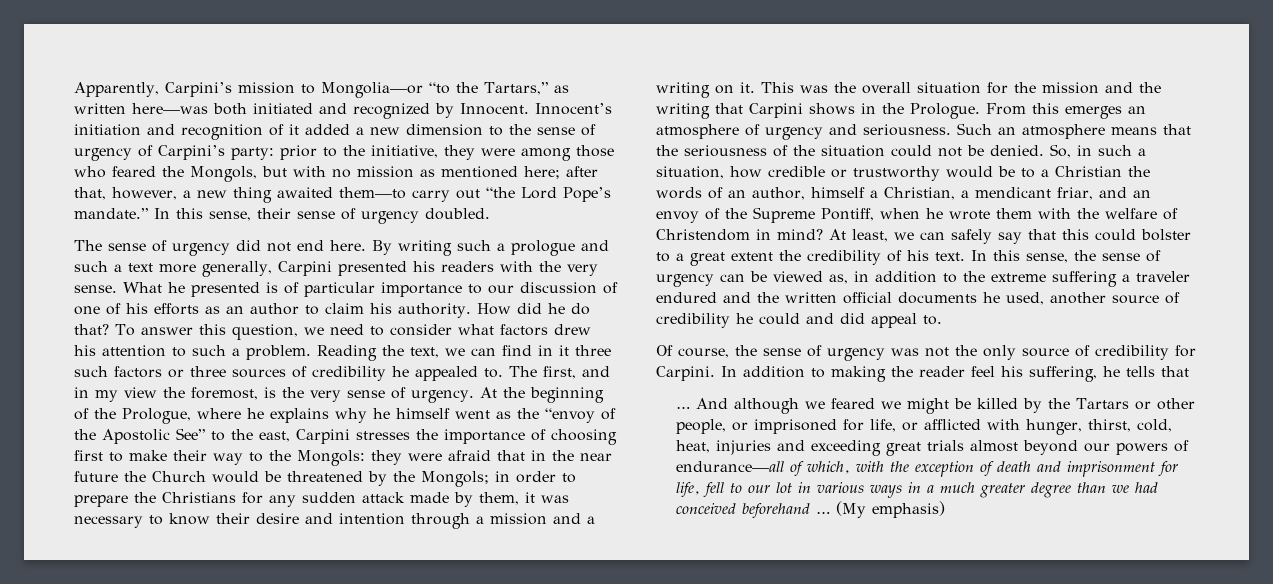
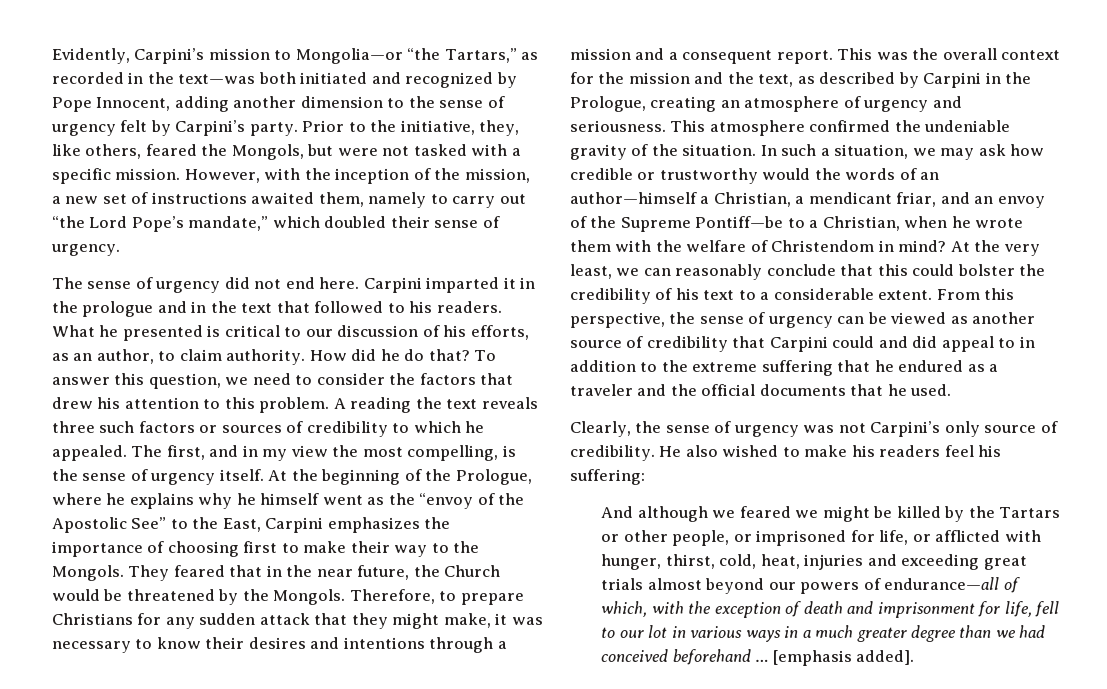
[74,82,159,97] Apparently, -> [52,48,130,64] Evidently,
[428,82,569,95] [74,103,208,114] “to the Tartars,” as written here—was -> [407,48,539,63] [52,72,256,84] “the Tartars,” as recorded in the text—was
[460,103,612,115] [74,124,400,140] Innocent. Innocent’s initiation and recognition of it added a new -> [52,96,297,112] Pope Innocent, adding another
[138,145,614,161] [74,166,598,182] [74,187,406,203] of Carpini’s party: prior to the initiative, they were among those who feared the Mongols, but with no mission as mentioned here; after that, however, a new thing awaited them—to -> [120,120,520,136] [52,144,521,160] [52,168,530,184] [52,192,448,208] felt by Carpini’s party. Prior to the initiative, they, like others, feared the Mongols, but were not tasked with a specific mission. However, with the inception of the mission, a new set of instructions awaited them, namely to
[74,208,251,221] mandate.” In this sense, -> [188,216,387,231] mandate,” which doubled
[361,208,490,224] urgency doubled. -> [51,244,120,256] urgency.
[372,240,609,256] [74,261,598,277] [74,285,117,293] By writing such a prologue and such a text more generally, Carpini presented his readers with the very sense. -> [363,277,536,293] [52,301,502,317] Carpini imparted it in the prologue and in the text that followed to his readers.
[284,282,462,297] of particular importance -> [224,325,280,337] critical
[74,303,199,315] one of his efforts -> [443,325,529,340] his efforts,
[250,303,299,315] author -> [96,349,154,364] author,
[370,303,392,314] his -> (222, 355) none
[457,324,548,336] what factors -> [389,373,514,385] the factors that
[192,345,569,361] such a problem. Reading the text, we can find in it -> [224,397,538,413] this problem. A reading the text reveals
[190,366,226,377] three -> (218, 429) none
[392,366,503,381] he appealed to. -> [392,421,485,433] [52,445,127,461] to which he appealed.
[191,387,258,400] foremost, -> [362,445,499,461] most compelling,
[310,387,474,403] very sense of urgency. -> [82,469,264,485] sense of urgency itself.
[259,429,410,444] east, Carpini stresses -> [222,517,420,533] East, Carpini emphasizes
[297,450,491,466] Mongols: they were afraid -> [52,565,225,581] Mongols. They feared
[74,471,118,482] future -> [357,565,410,580] future,
[421,471,556,487] Mongols; in order -> [273,589,435,605] Mongols. Therefore,
[134,492,156,503] the -> (524, 599) none
[410,492,519,507] made by them, -> [314,613,491,629] that they might make,
[256,513,405,525] desire and intention -> [248,637,425,649] desires and intentions
[656,82,755,98] writing on it. -> [682,50,833,64] consequent report.
[917,82,981,94] situation -> [1001,50,1061,60] context
[656,103,1122,119] writing that Carpini shows in the Prologue. From this emerges -> [758,72,1032,88] [570,96,717,112] text, as described by Carpini in the Prologue, creating
[957,123,1191,139] [656,144,1146,158] [656,166,724,179] Such an atmosphere means that the seriousness of the situation could not be denied. So, in such a situation, -> [670,120,1011,136] [570,144,1006,160] This atmosphere confirmed the undeniable gravity of the situation. In such a situation, we may ask
[998,166,1122,178] be to a Christian -> (811, 174) none
[752,187,865,200] author, himself -> [570,192,697,204] author—himself
[821,208,874,221] Pontiff, -> [695,216,900,231] Pontiff—be to a Christian,
(846, 234) none -> [974,240,1040,256] the very
[951,229,1022,244] safely say -> [675,264,836,280] reasonably conclude
[656,250,1068,266] to a great extent the credibility of his text. In this sense, -> [1019,264,1046,276] [570,288,1015,304] [570,312,665,328] the credibility of his text to a considerable extent. From this perspective,
[829,274,848,284] as, -> [950,312,1036,324] [570,336,1016,352] as another source of credibility that Carpini could and did appeal to
(1117, 279) none -> [837,360,985,372] that he endured as
[656,292,837,303] endured and the written -> [637,384,697,396] and the
[983,292,1180,305] [656,313,942,328] [656,345,729,358] he used, another source of credibility he could and did appeal to. // Of course, -> [850,384,952,396] [570,421,631,437] that he used. // Clearly,
[955,345,977,356] the -> [870,421,941,437] Carpini’s
[1095,345,1196,360] [656,366,1189,382] [676,406,691,409] credibility for Carpini. In addition to making the reader feel his suffering, he tells that // … -> [570,445,1002,461] [570,469,645,485] credibility. He also wished to make his readers feel his suffering: //
[836,501,946,518] (My emphasis) -> [772,650,915,666] [emphasis added].

